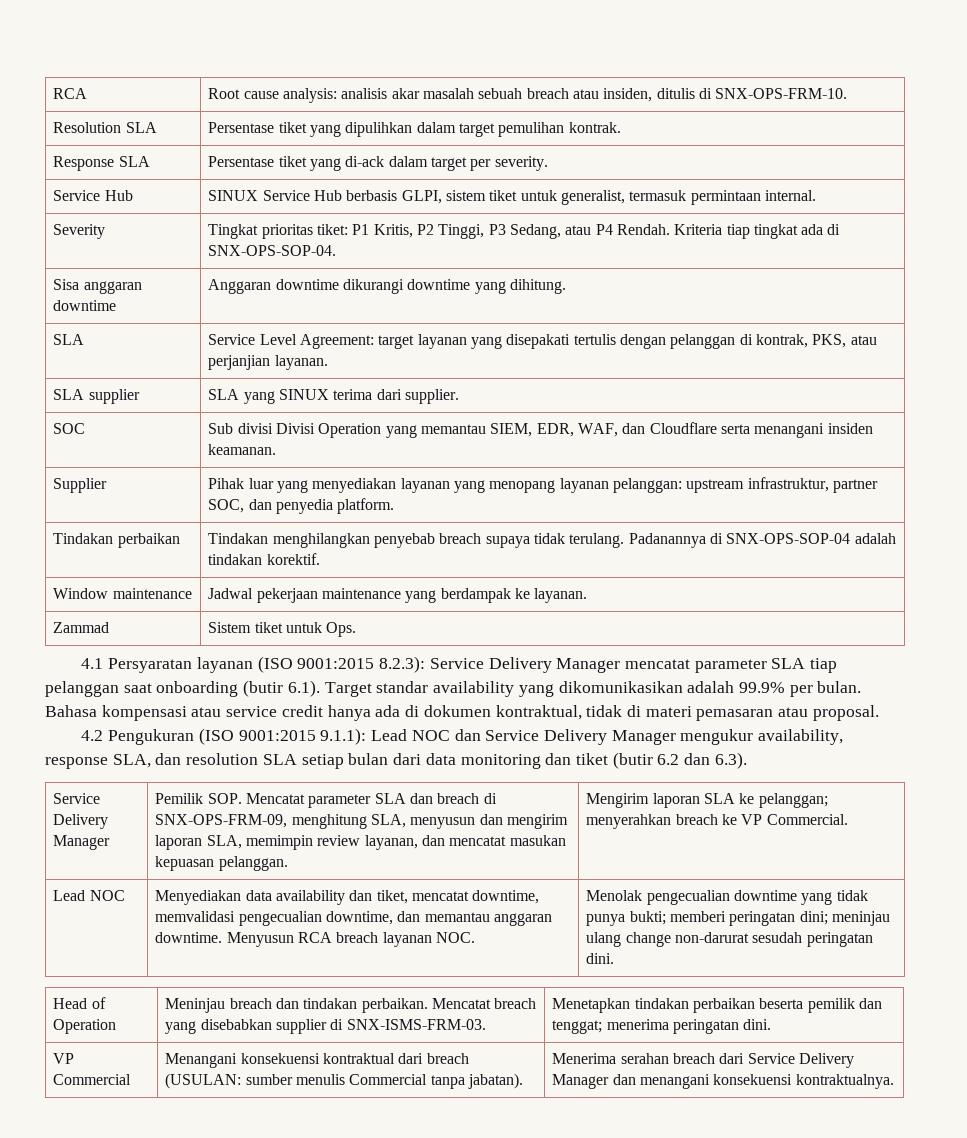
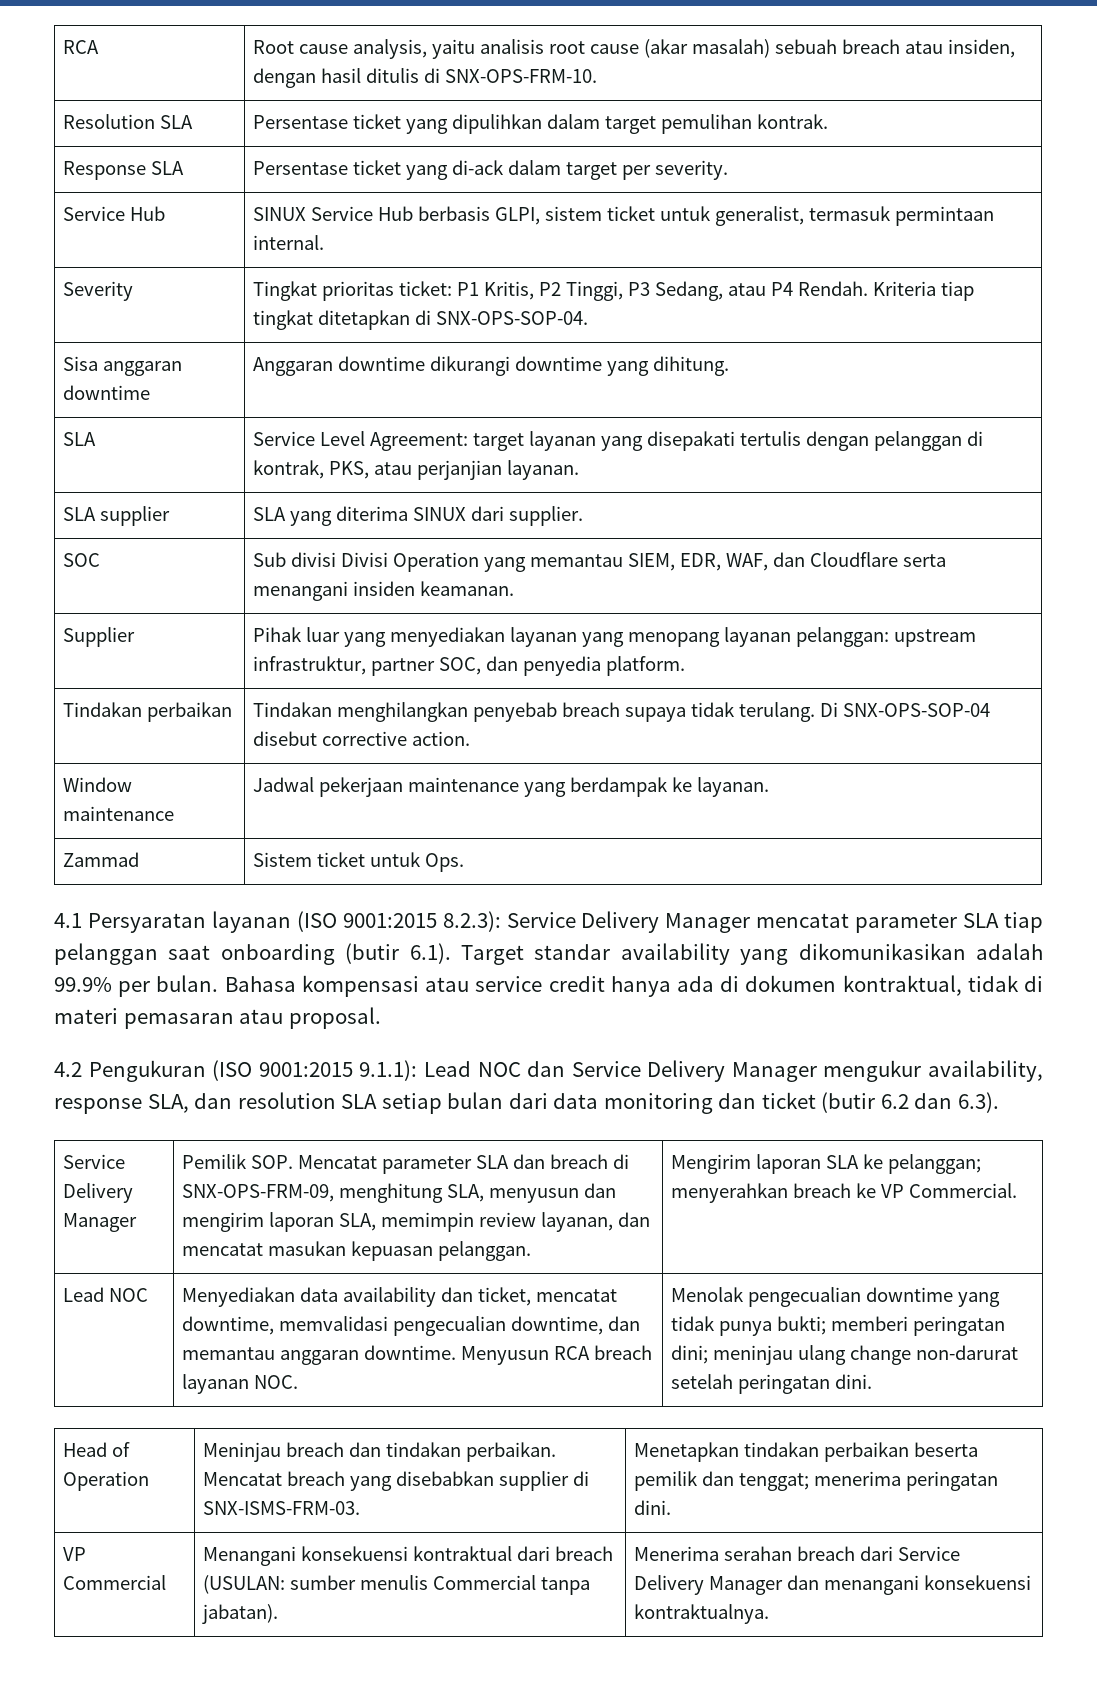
[282,88,474,103] analysis: analisis akar masalah -> [352,39,770,59] analysis, yaitu analisis root cause (akar masalah)
(653, 95) none -> [252,68,361,88] dengan hasil
[278,122,307,133] tiket -> [352,114,401,129] ticket
[278,156,307,167] tiket -> [352,160,401,175] ticket
[489,190,518,201] tiket -> [606,206,655,221] ticket
[316,224,348,235] tiket: -> [398,281,452,296] ticket:
[801,224,824,235] ada -> [317,310,410,330] ditetapkan
[278,389,373,400] SINUX terima -> [335,506,466,521] diterima SINUX
[628,533,896,548] [208,553,320,565] Padanannya di SNX-OPS-SOP-04 adalah tindakan korektif. -> [819,702,990,717] [252,731,470,746] Di SNX-OPS-SOP-04 disebut corrective action.
[254,622,283,633] tiket -> [316,852,365,867] ticket
[575,753,608,765] tiket -> [761,1092,816,1109] ticket
[376,890,408,904] tiket, -> [477,1287,531,1306] ticket,
[752,932,803,943] sesudah -> [670,1374,733,1389] setelah

